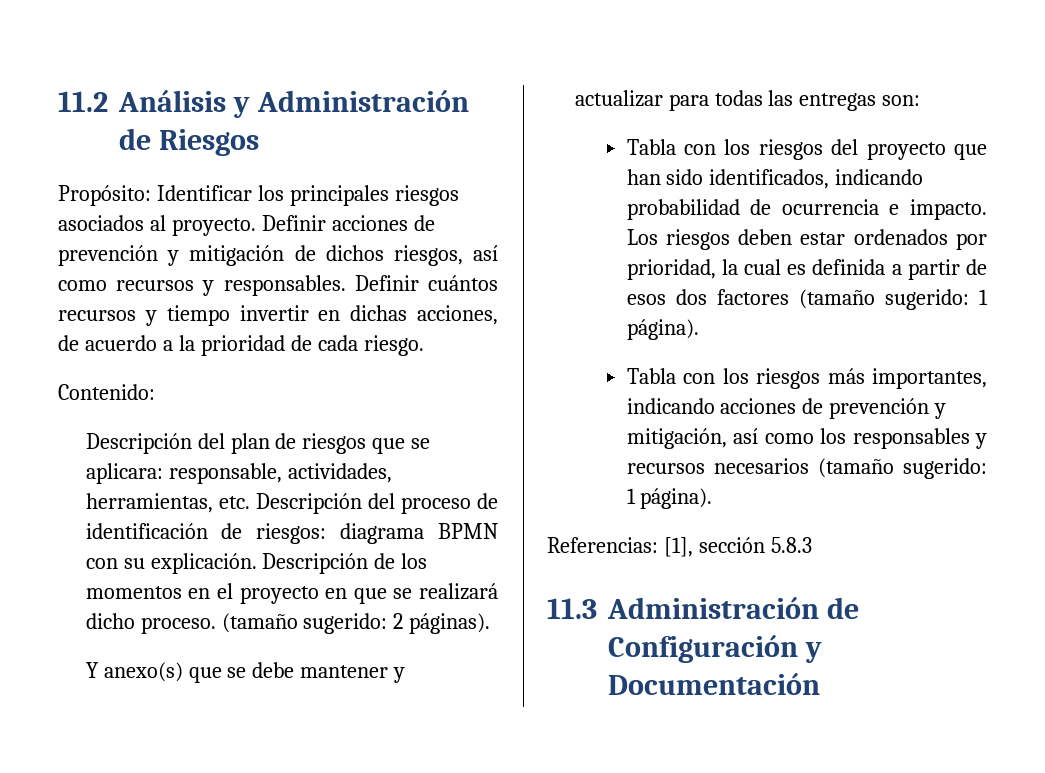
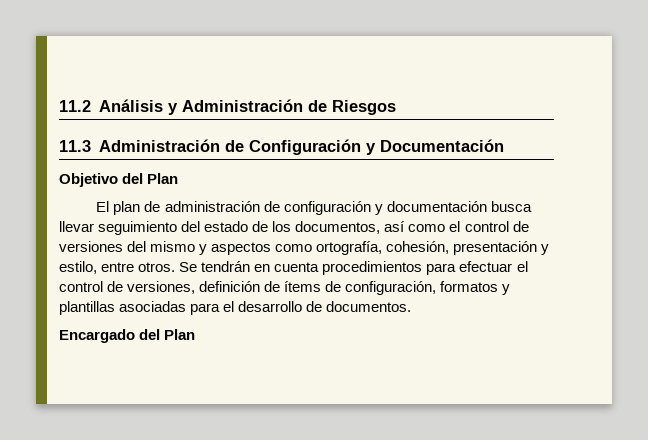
[58,185,459,206] [58,215,435,236] [58,245,499,266] [58,275,498,296] [58,305,498,326] [58,335,424,356] [58,384,155,400] [85,433,431,454] [85,463,392,484] [85,493,499,514] [85,523,499,544] [85,553,428,574] [85,583,498,604] [85,613,491,634] [85,662,406,683] [574,90,921,111] [626,139,987,160] [626,169,924,189] [626,199,987,220] [626,229,987,250] [626,259,987,280] [626,289,988,310] [626,319,699,340] [626,368,987,389] [626,398,947,419] [626,428,987,449] [626,458,987,479] [626,488,713,509] [547,537,812,557] // Propósito: Identificar los principales riesgos asociados al proyecto. Definir acciones de prevención y mitigación de dichos riesgos, así como recursos y responsables. Definir cuántos recursos y tiempo invertir en dichas acciones, de acuerdo a la prioridad de cada riesgo. // Contenido: // Descripción del plan de riesgos que se aplicara: responsable, actividades, herramientas, etc. Descripción del proceso de identificación de riesgos: diagrama BPMN con su explicación. Descripción de los momentos en el proyecto en que se realizará dicho proceso. (tamaño sugerido: 2 páginas). // Y anexo(s) que se debe mantener y actualizar para todas las entregas son: // Tabla con los riesgos del proyecto que han sido identificados, indicando probabilidad de ocurrencia e impacto. Los riesgos deben estar ordenados por prioridad, la cual es definida a partir de esos dos factores (tamaño sugerido: 1 página). // Tabla con los riesgos más importantes, indicando acciones de prevención y mitigación, así como los responsables y recursos necesarios (tamaño sugerido: 1 página). // Referencias: [1], sección 5.8.3 -> (396, 107) none
(820, 684) none -> [59,173,179,187] [96,201,532,215] [59,221,529,235] [59,241,550,255] [59,261,528,275] [59,281,511,295] [59,301,412,315] [59,329,196,343] // Objetivo del Plan // El plan de administración de configuración y documentación busca llevar seguimiento del estado de los documentos, así como el control de versiones del mismo y aspectos como ortografía, cohesión, presentación y estilo, entre otros. Se tendrán en cuenta procedimientos para efectuar el control de versiones, definición de ítems de configuración, formatos y plantillas asociadas para el desarrollo de documentos. // Encargado del Plan

